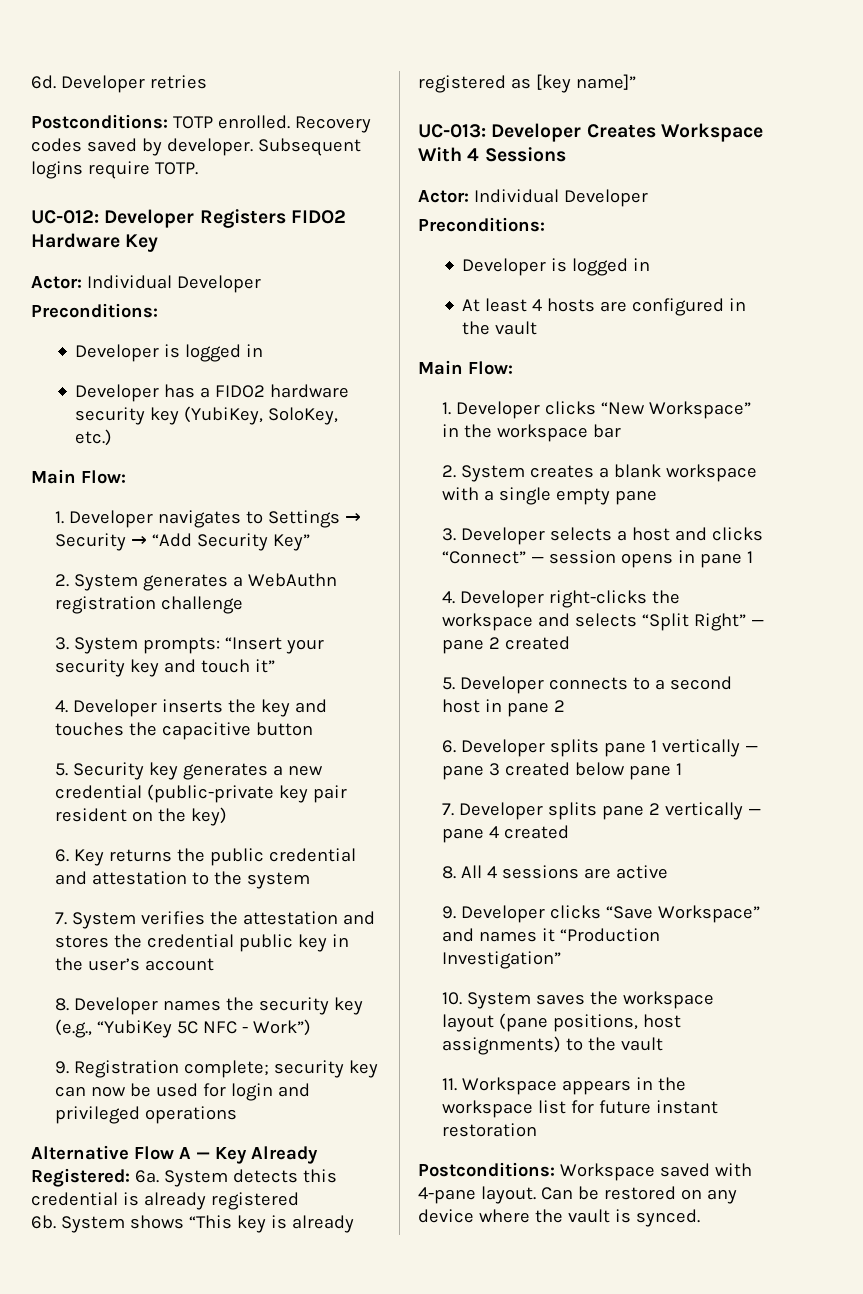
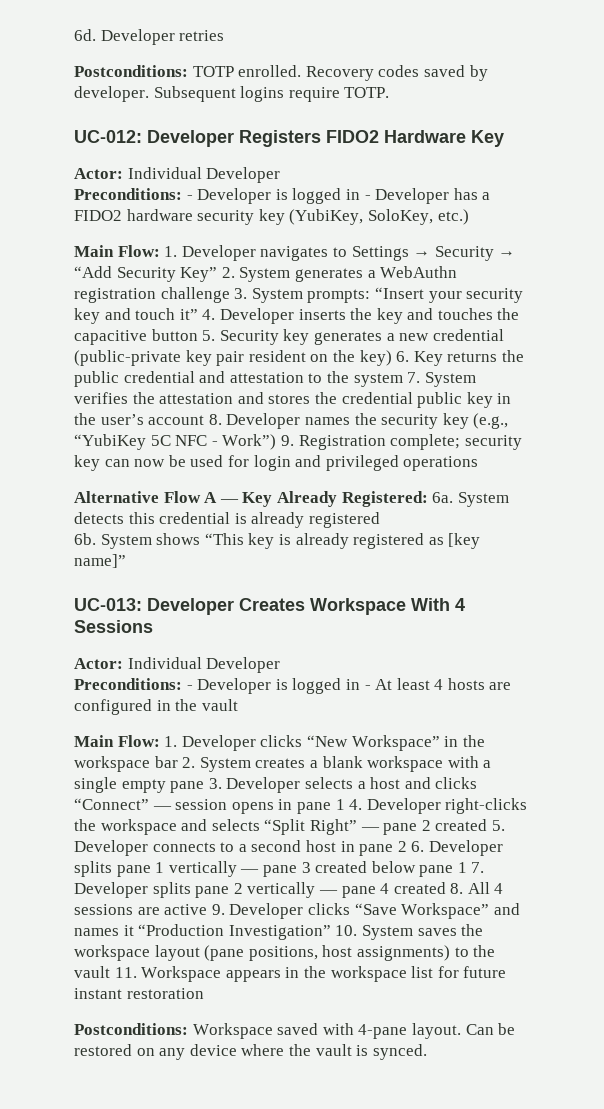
[75,344,264,362] // Developer is logged in // -> [186,188,371,204] - Developer is logged in -
(126, 477) // -> (160, 251) none
(310, 542) // -> (218, 274) none
(243, 605) // -> (230, 295) none
(275, 666) // -> (198, 314) none
(313, 729) // -> (198, 335) none
(227, 816) // -> (392, 358) none
(310, 880) // -> (403, 380) none
(214, 964) // -> (205, 420) none
(311, 1027) // -> (277, 442) none
[462,258,651,276] // Developer is logged in // -> [186,678,371,694] - Developer is logged in -
(513, 368) // -> (160, 741) none
(621, 431) // -> (178, 762) none
(657, 497) // -> (205, 787) none
(753, 557) // -> (345, 804) none
(570, 643) // -> (488, 825) none
(565, 706) // -> (407, 846) none
(682, 769) // -> (467, 867) none
(569, 832) // -> (446, 888) none
(668, 872) // -> (208, 909) none
(561, 960) // -> (331, 932) none
(663, 1044) // -> (110, 972) none

